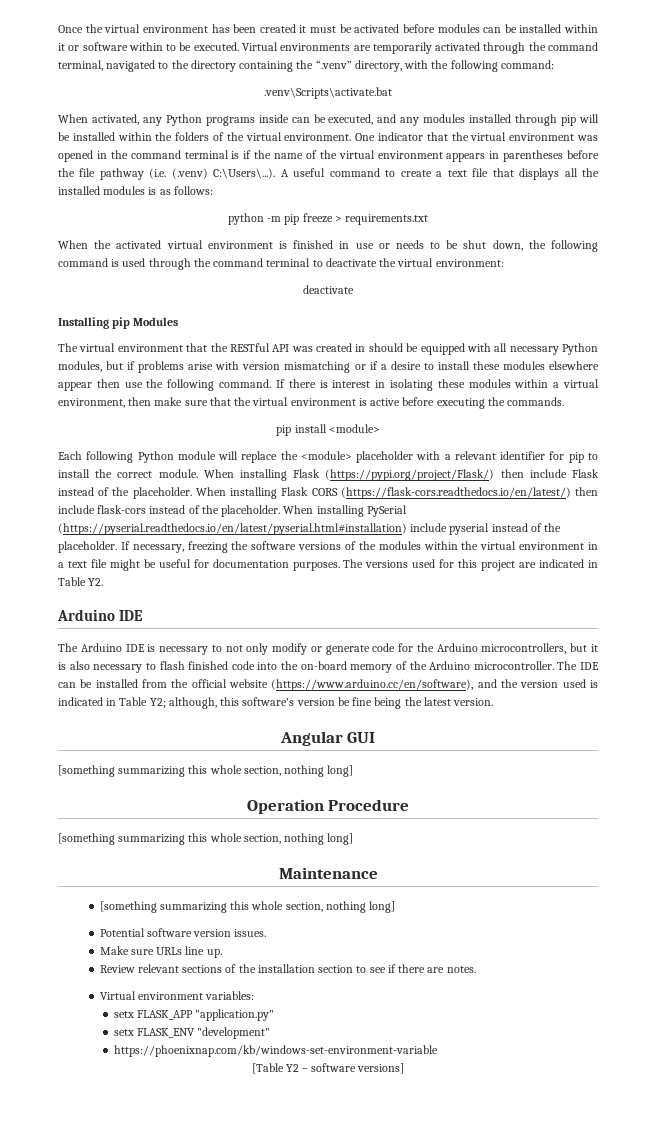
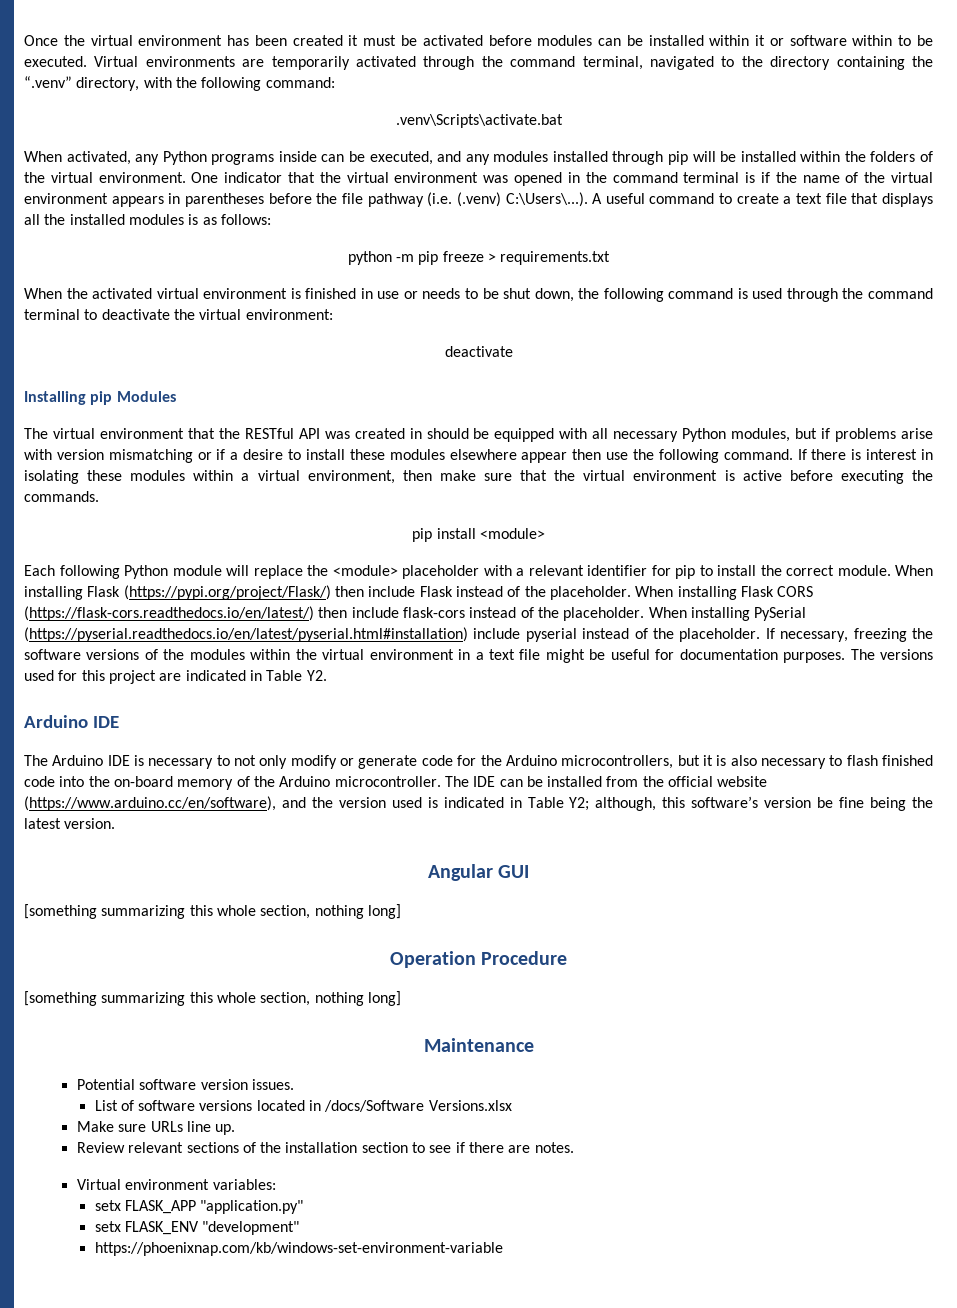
[99,901,396,913] [99,928,267,937] [something summarizing this whole section, nothing long] // Potential software version issues. -> [76,1079,294,1090] [94,1100,512,1112] Potential software version issues. // List of software versions located in /docs/Software Versions.xlsx
[251,1063,405,1074] // [Table Y2 – software versions] -> (503, 1249) none

